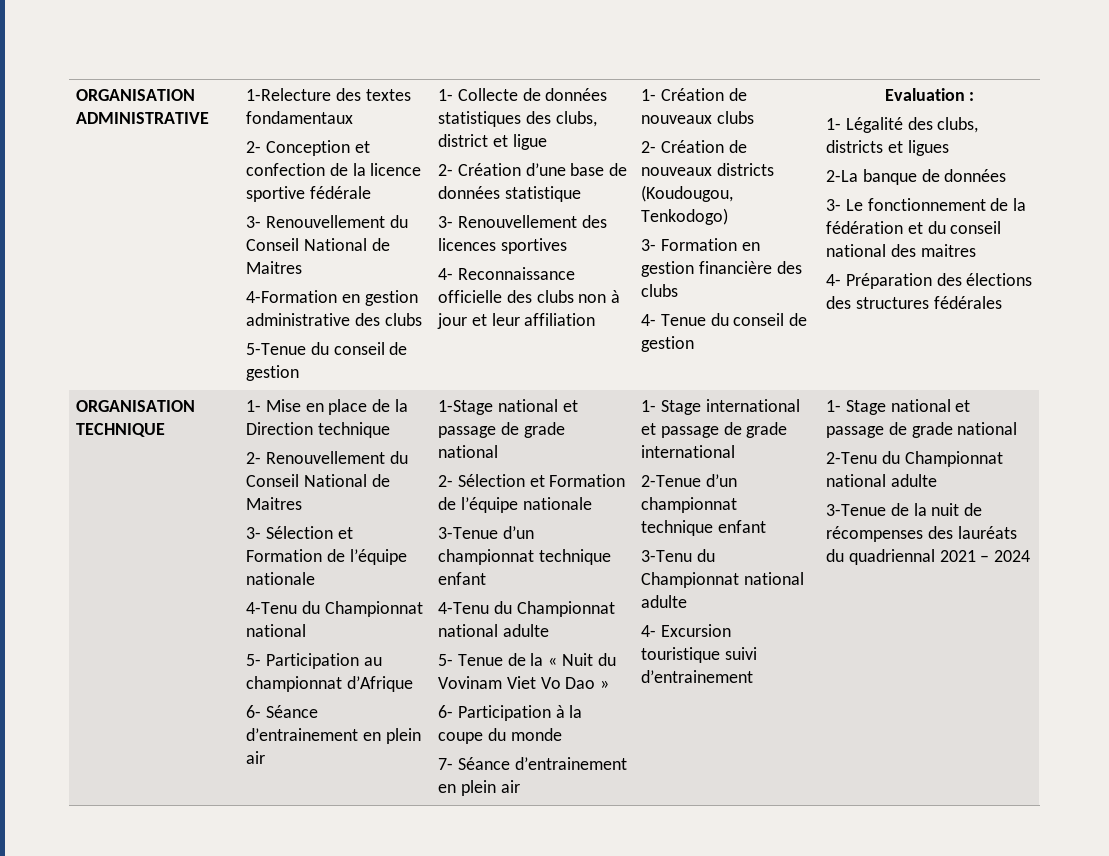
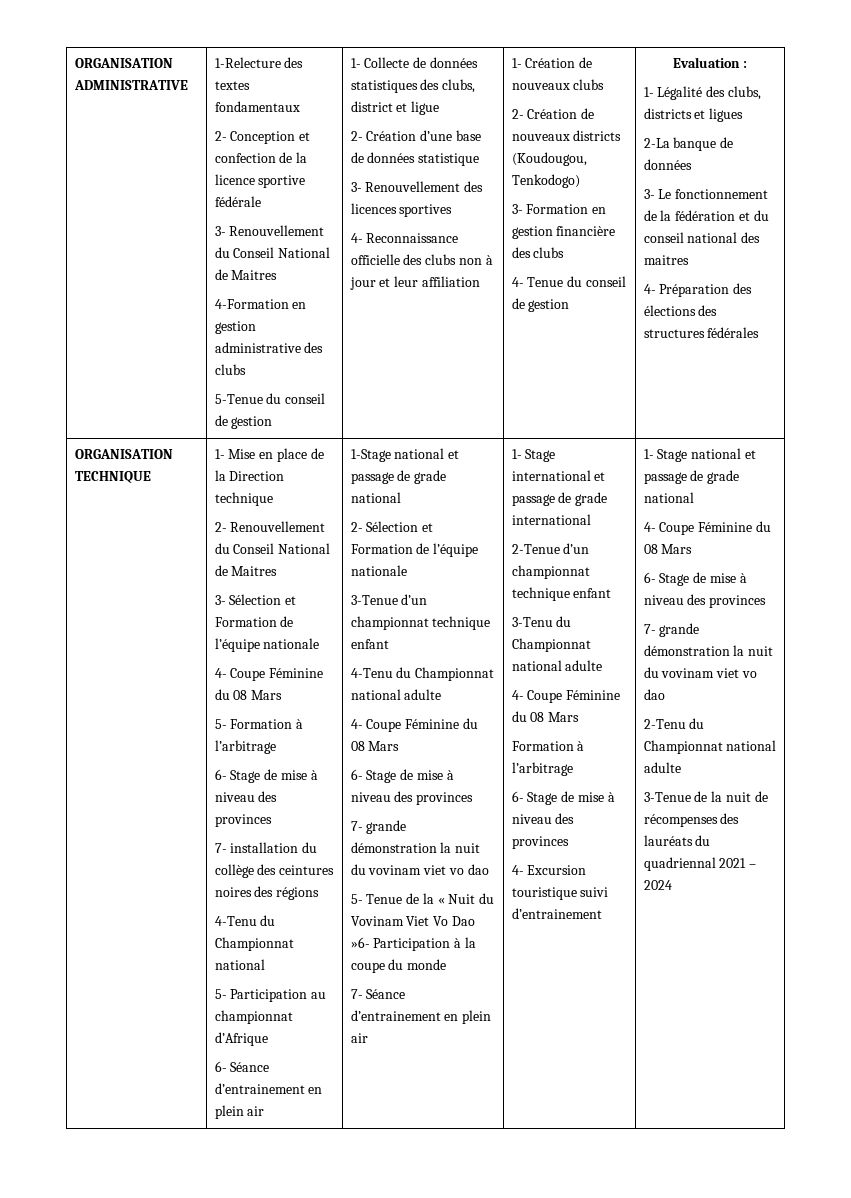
(316, 578) none -> [214,668,324,681] [214,689,283,700] [214,719,304,729] [214,740,276,754] [214,769,318,783] [214,791,278,802] [214,814,272,827] [214,842,318,853] [214,864,335,878] [214,886,320,900] // 4- Coupe Féminine du 08 Mars // 5- Formation à l’arbitrage // 6- Stage de mise à niveau des provinces // 7- installation du collège des ceintures noires des régions
(549, 630) none -> [350,718,478,732] [350,741,400,751] [350,769,454,783] [350,791,474,805] [350,820,407,834] [350,842,481,853] [350,864,489,875] // 4- Coupe Féminine du 08 Mars // 6- Stage de mise à niveau des provinces // 7- grande démonstration la nuit du vovinam viet vo dao
[600,680,610,689] [438,705,454,718] » // 6- -> [350,937,370,948] »6-
(688, 601) none -> [511,690,621,703] [511,711,580,722] [511,741,585,751] [511,762,573,776] [511,791,615,805] [511,813,575,824] [511,836,569,849] // 4- Coupe Féminine du 08 Mars // Formation à l’arbitrage // 6- Stage de mise à niveau des provinces
(1018, 428) none -> [643,521,771,535] [643,544,693,554] [643,572,747,586] [643,594,767,608] [643,623,700,637] [643,645,774,656] [643,667,757,678] [643,689,665,700] // 4- Coupe Féminine du 08 Mars // 6- Stage de mise à niveau des provinces // 7- grande démonstration la nuit du vovinam viet vo dao

